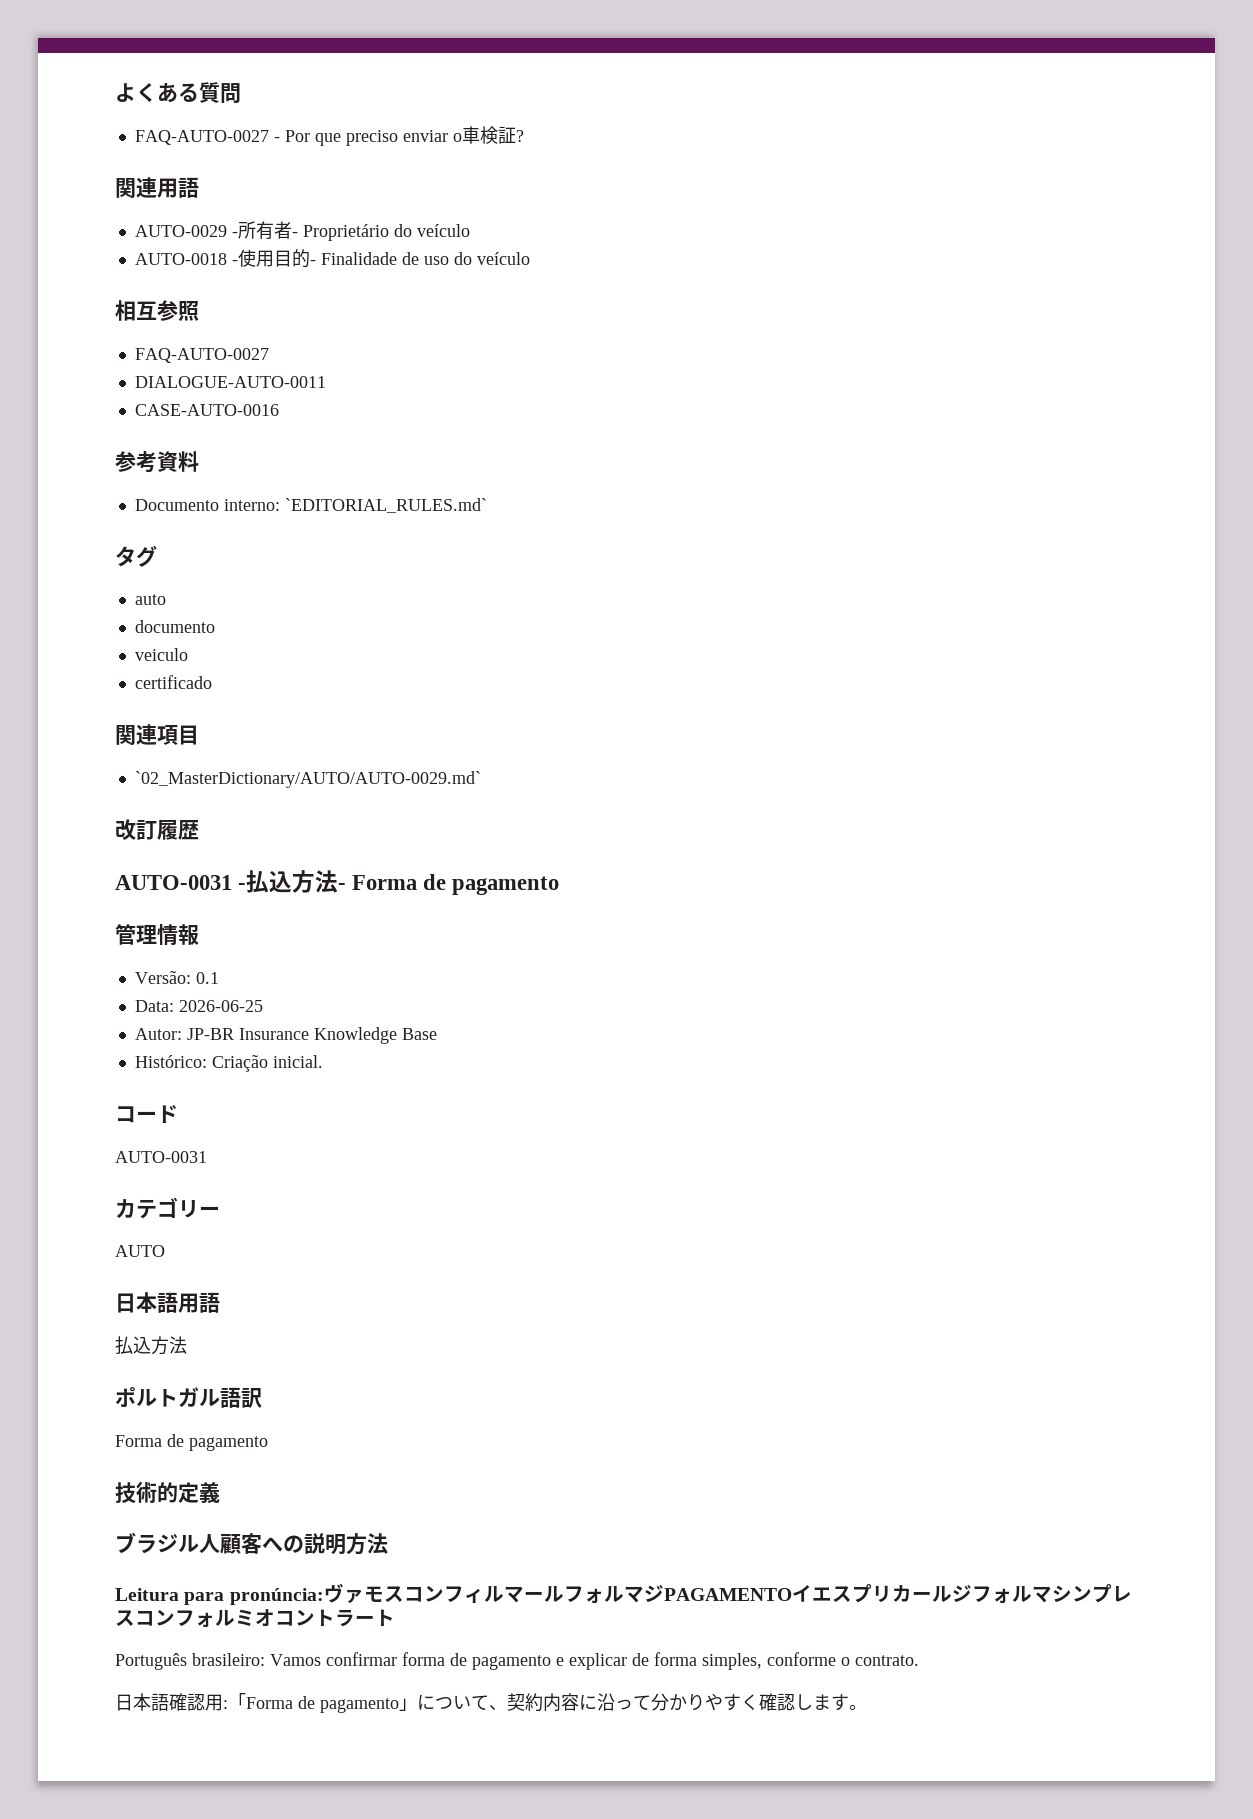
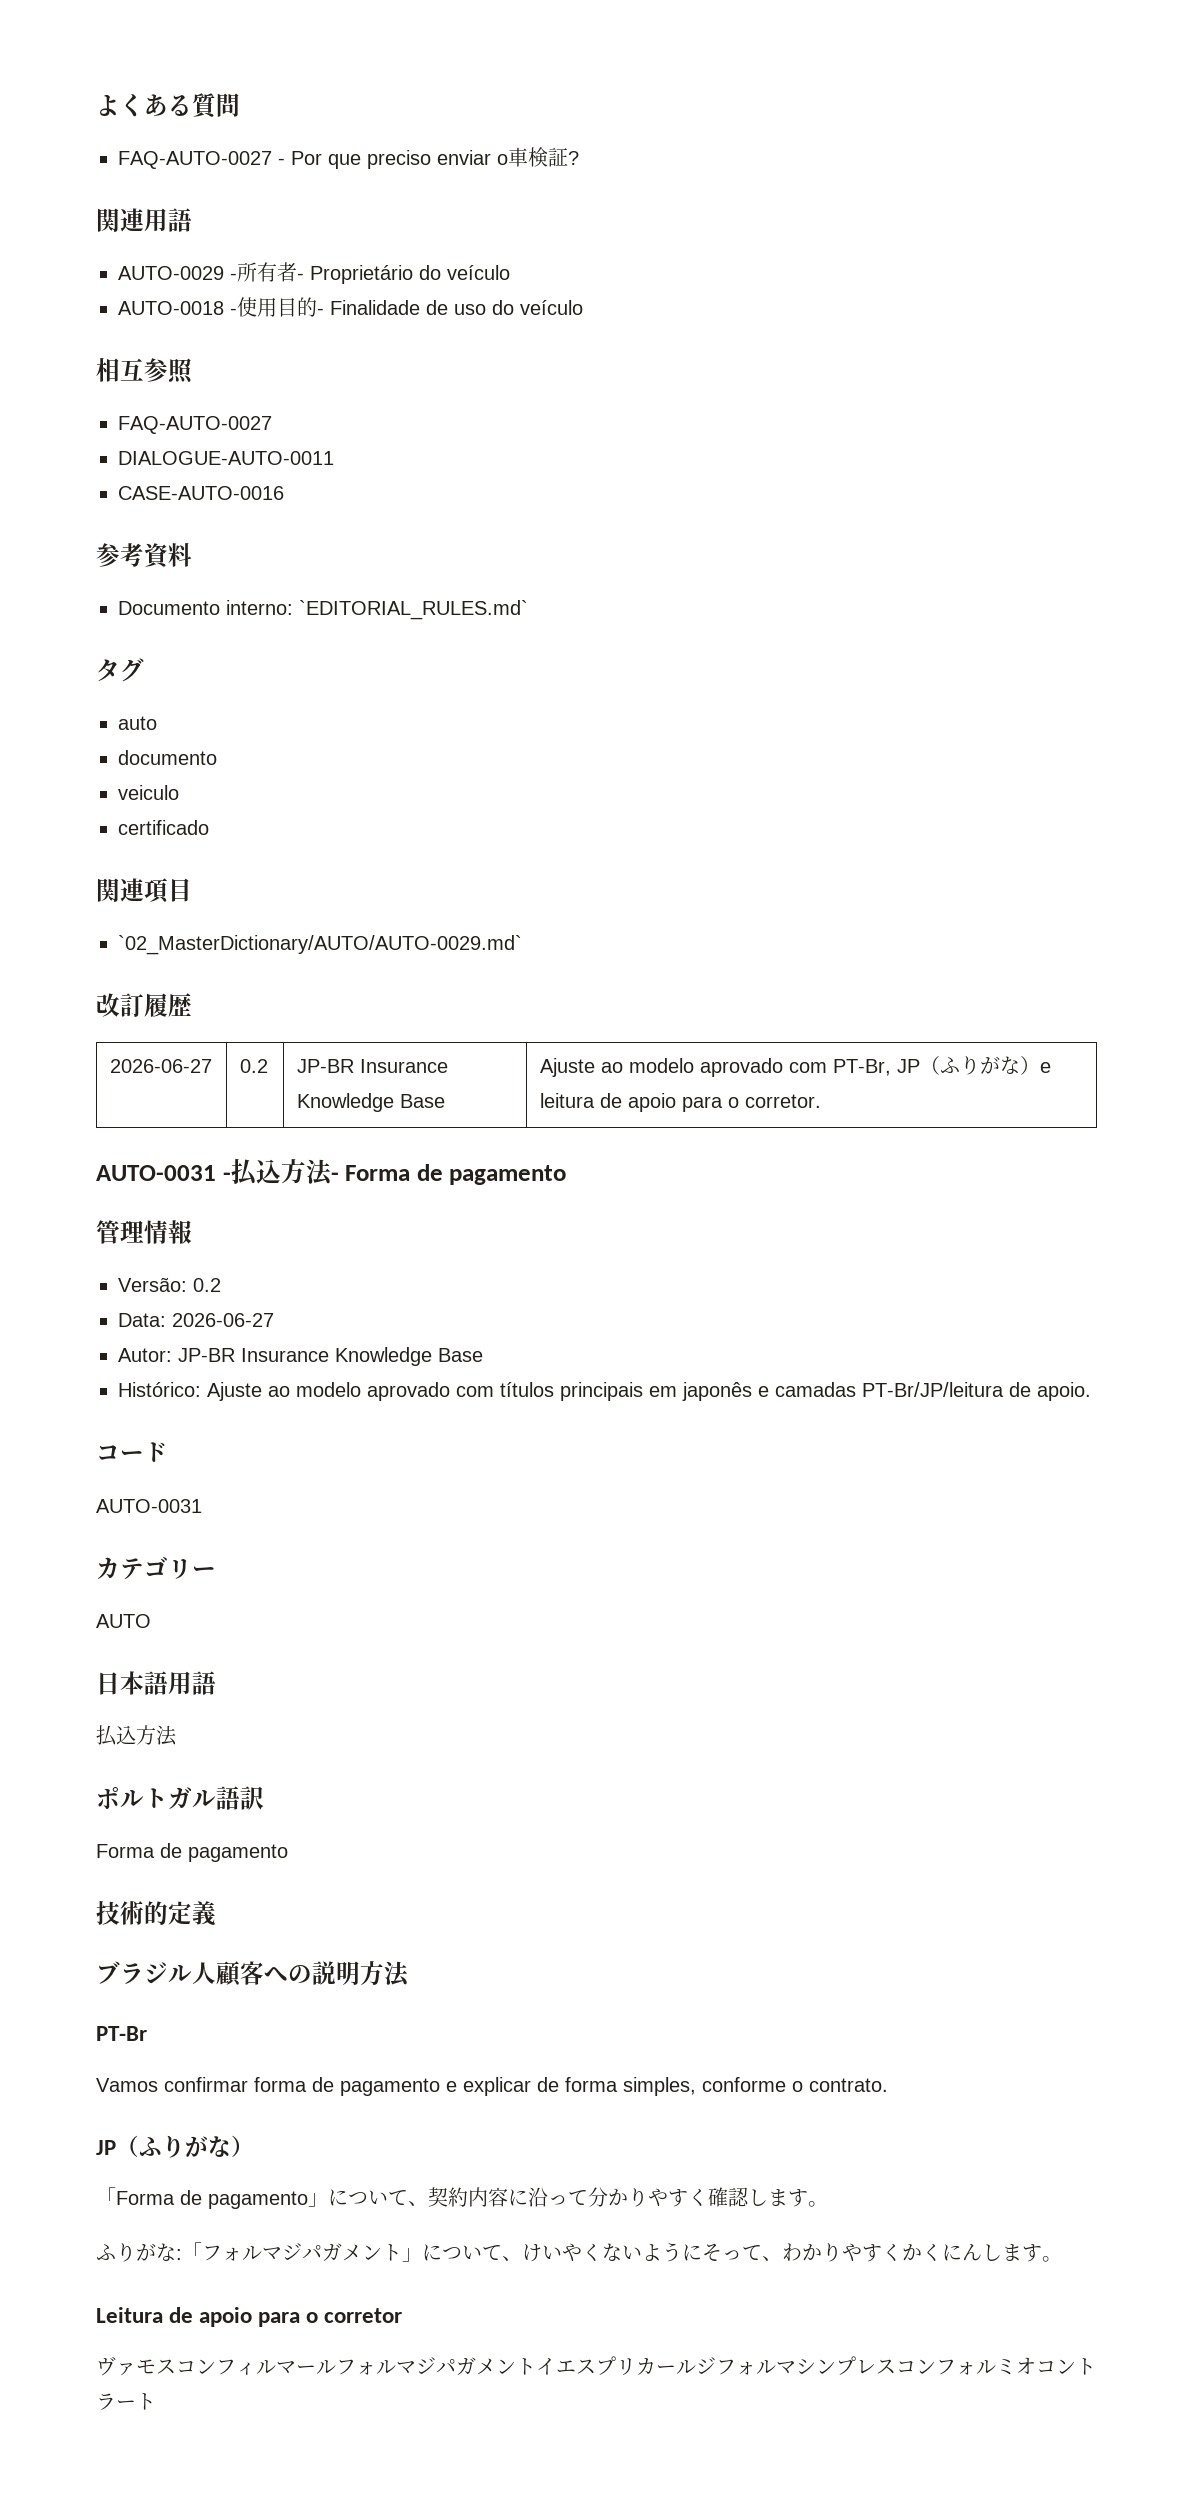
(199, 830) none -> [109,1059,212,1073] [239,1059,268,1073] [296,1059,448,1073] [296,1093,445,1112] [539,1056,1051,1077] [539,1093,821,1112] // 2026-06-27 | 0.2 | JP-BR Insurance Knowledge Base | Ajuste ao modelo aprovado com PT-Br, JP（ふりがな）e leitura de apoio para o corretor.
[195,972,219,984] 0.1 -> [193,1278,221,1292] 0.2
[178,1000,263,1012] 2026-06-25 -> [172,1313,274,1327] 2026-06-27
[211,1055,323,1072] Criação inicial. -> [207,1382,1091,1401] Ajuste ao modelo aprovado com títulos principais em japonês e camadas PT-Br/JP/leitura de apoio.
[115,1588,324,1605] Leitura para pronúncia: -> [96,2026,147,2041] [96,2077,888,2096] [96,2135,254,2158] [96,2187,828,2209] [96,2242,1062,2262] [96,2307,403,2327] PT-Br // Vamos confirmar forma de pagamento e explicar de forma simples, conforme o contrato. // JP（ふりがな） // 「Forma de pagamento」について、契約内容に沿って分かりやすく確認します。 // ふりがな:「フォルマジパガメント」について、けいやくないようにそって、わかりやすくかくにんします。 // Leitura de apoio para o corretor //
[663,1588,792,1601] PAGAMENTO -> [436,2357,536,2375] パガメント
[115,1652,919,1670] [115,1693,867,1713] // Português brasileiro: Vamos confirmar forma de pagamento e explicar de forma simples, conforme o contrato. // 日本語確認用:「Forma de pagamento」について、契約内容に沿って分かりやすく確認します。 -> (156, 2401) none

